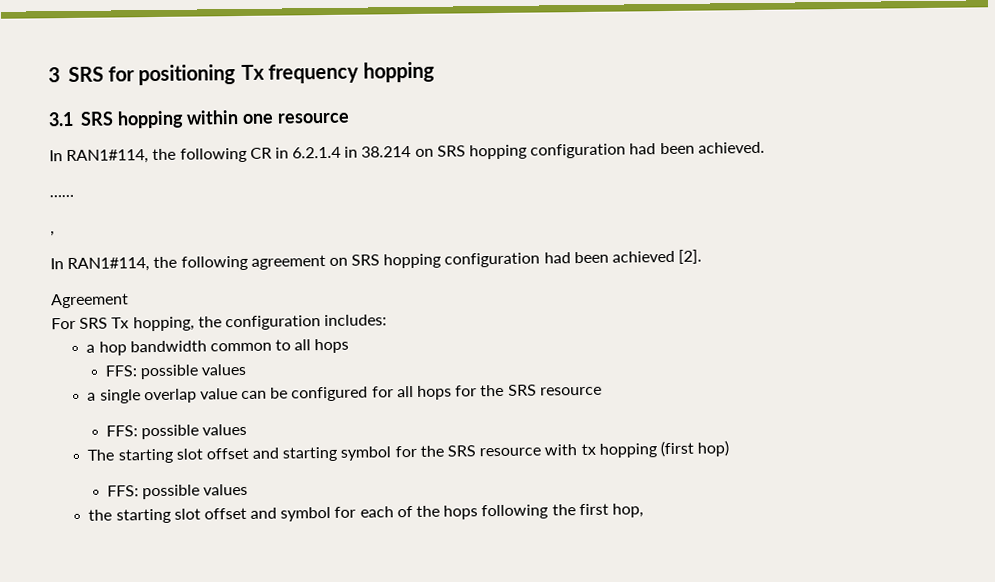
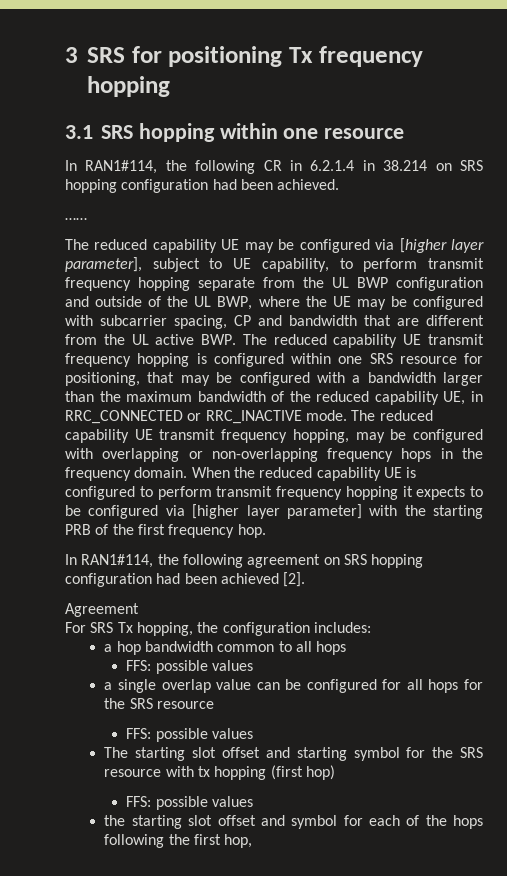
[50,231,55,237] , -> [65,238,485,253] [65,257,485,272] [65,277,483,291] [65,296,483,310] [65,315,484,329] [65,334,484,348] [65,353,483,367] [65,372,483,386] [65,391,483,405] [65,410,433,424] [65,429,484,443] [65,448,483,462] [65,467,417,481] [65,486,483,500] [65,504,483,519] [65,524,266,538] The reduced capability UE may be configured via [higher layer parameter], subject to UE capability, to perform transmit frequency hopping separate from the UL BWP configuration and outside of the UL BWP, where the UE may be configured with subcarrier spacing, CP and bandwidth that are different from the UL active BWP. The reduced capability UE transmit frequency hopping is configured within one SRS resource for positioning, that may be configured with a bandwidth larger than the maximum bandwidth of the reduced capability UE, in RRC_CONNECTED or RRC_INACTIVE mode. The reduced capability UE transmit frequency hopping, may be configured with overlapping or non-overlapping frequency hops in the frequency domain. When the reduced capability UE is configured to perform transmit frequency hopping it expects to be configured via [higher layer parameter] with the starting PRB of the first frequency hop.

